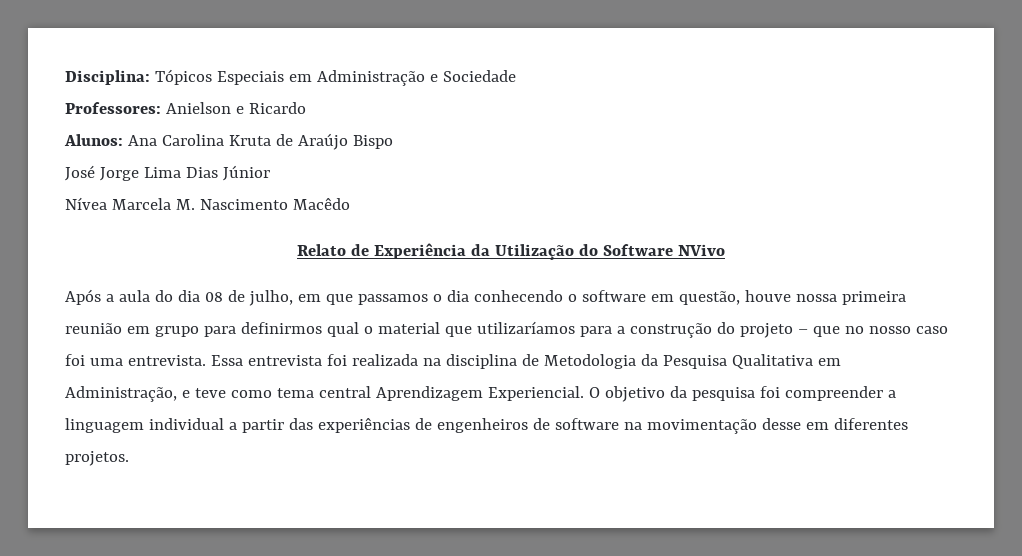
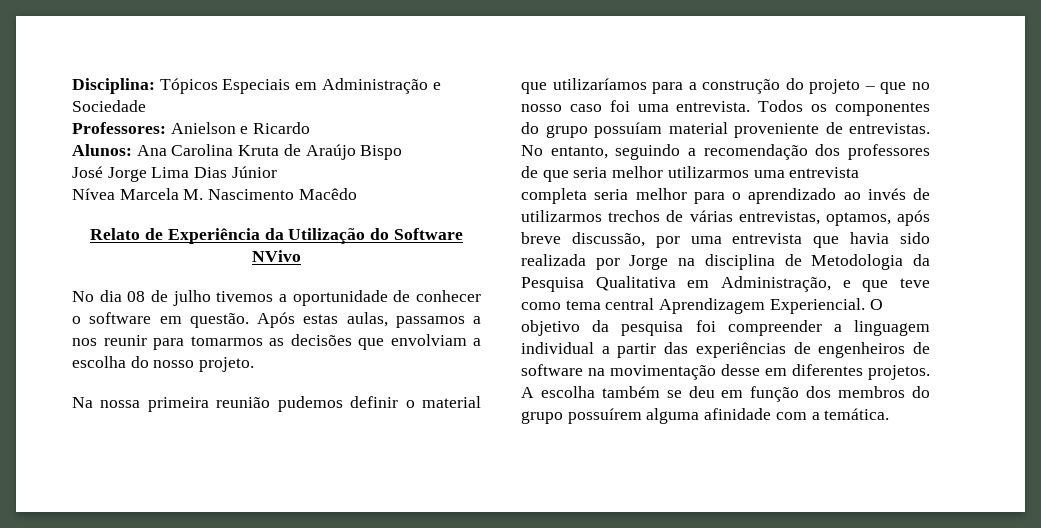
[65,289,906,306] [65,322,359,337] Após a aula do dia 08 de julho, em que passamos o dia conhecendo o software em questão, houve nossa primeira reunião em grupo para definirmos qual -> [72,290,481,306] [72,312,481,328] [72,334,481,350] [72,356,255,372] [72,396,399,412] No dia 08 de julho tivemos a oportunidade de conhecer o software em questão. Após estas aulas, passamos a nos reunir para tomarmos as decisões que envolviam a escolha do nosso projeto. // Na nossa primeira reunião pudemos definir
[210,354,418,366] Essa entrevista foi realizada -> [758,100,930,116] [521,122,930,138] [521,144,931,160] [521,166,860,182] [521,188,930,204] [521,210,930,226] [521,232,930,248] [521,254,669,270] Todos os componentes do grupo possuíam material proveniente de entrevistas. No entanto, seguindo a recomendação dos professores de que seria melhor utilizarmos uma entrevista completa seria melhor para o aprendizado ao invés de utilizarmos trechos de várias entrevistas, optamos, após breve discussão, por uma entrevista que havia sido realizada por Jorge
(190, 394) none -> [862,280,889,292] que
(129, 458) none -> [521,386,930,402] [521,408,890,424] A escolha também se deu em função dos membros do grupo possuírem alguma afinidade com a temática.

